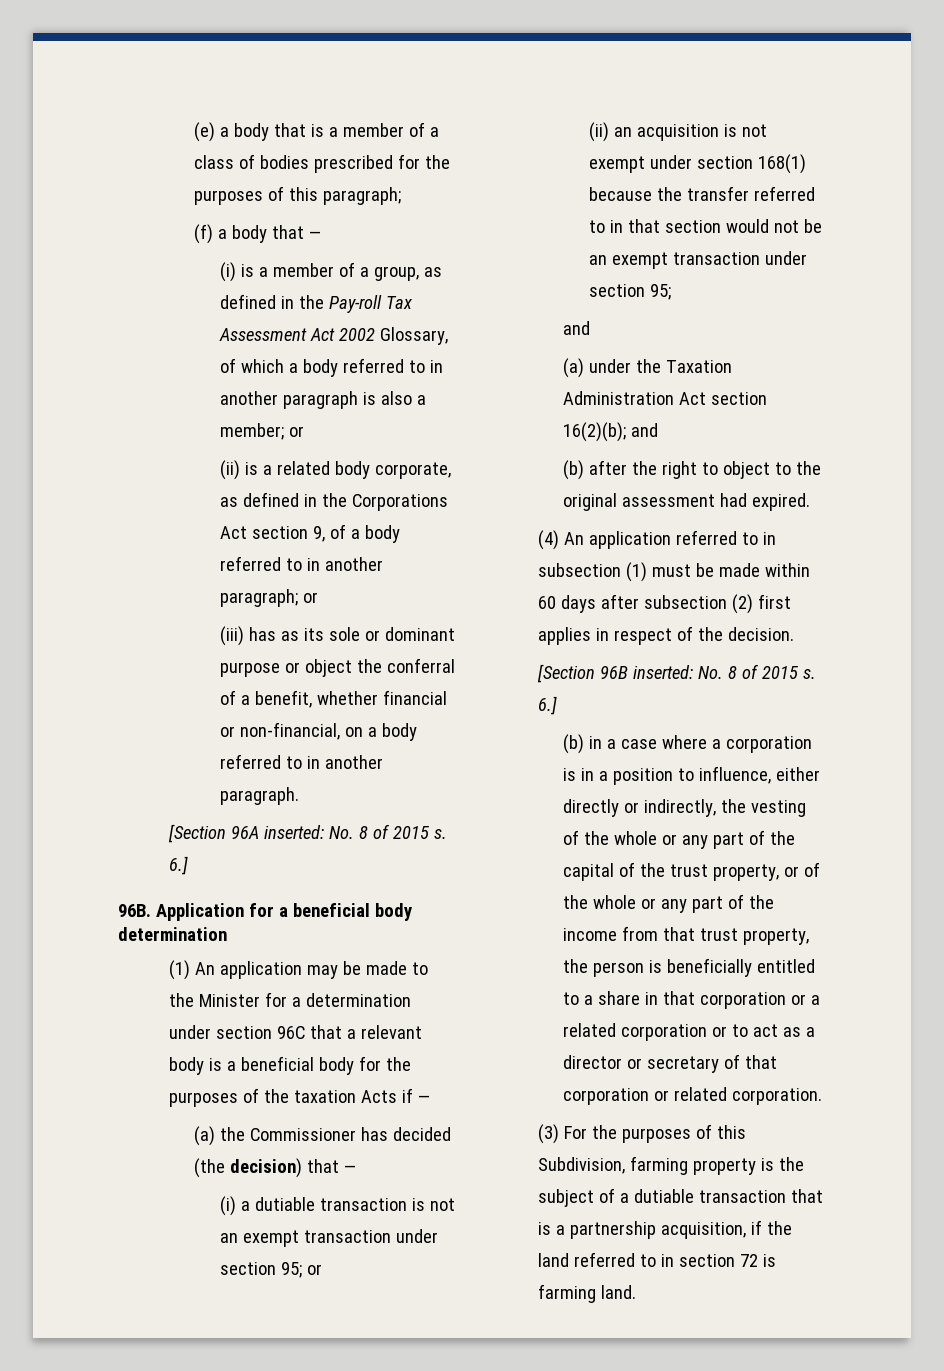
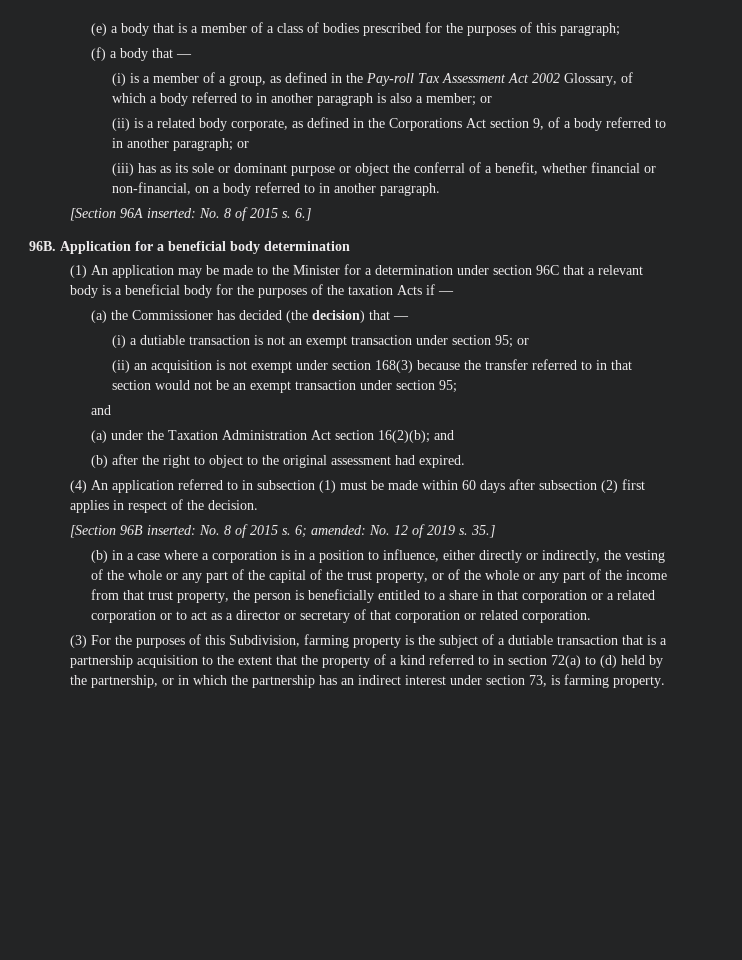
[757,154,806,174] 168(1) -> [374,360,413,373] 168(3)
[537,696,557,715] 6.] -> [295,524,496,538] 6; amended: No. 12 of 2019 s. 35.]
[660,1220,792,1239] [537,1252,758,1267] acquisition, if the land referred to in section 72 -> [137,654,664,668] [70,675,548,688] acquisition to the extent that the property of a kind referred to in section 72(a) to (d) held by the partnership, or in which the partnership has an indirect interest under section 73,
[600,1285,636,1299] land. -> [613,676,666,688] property.

